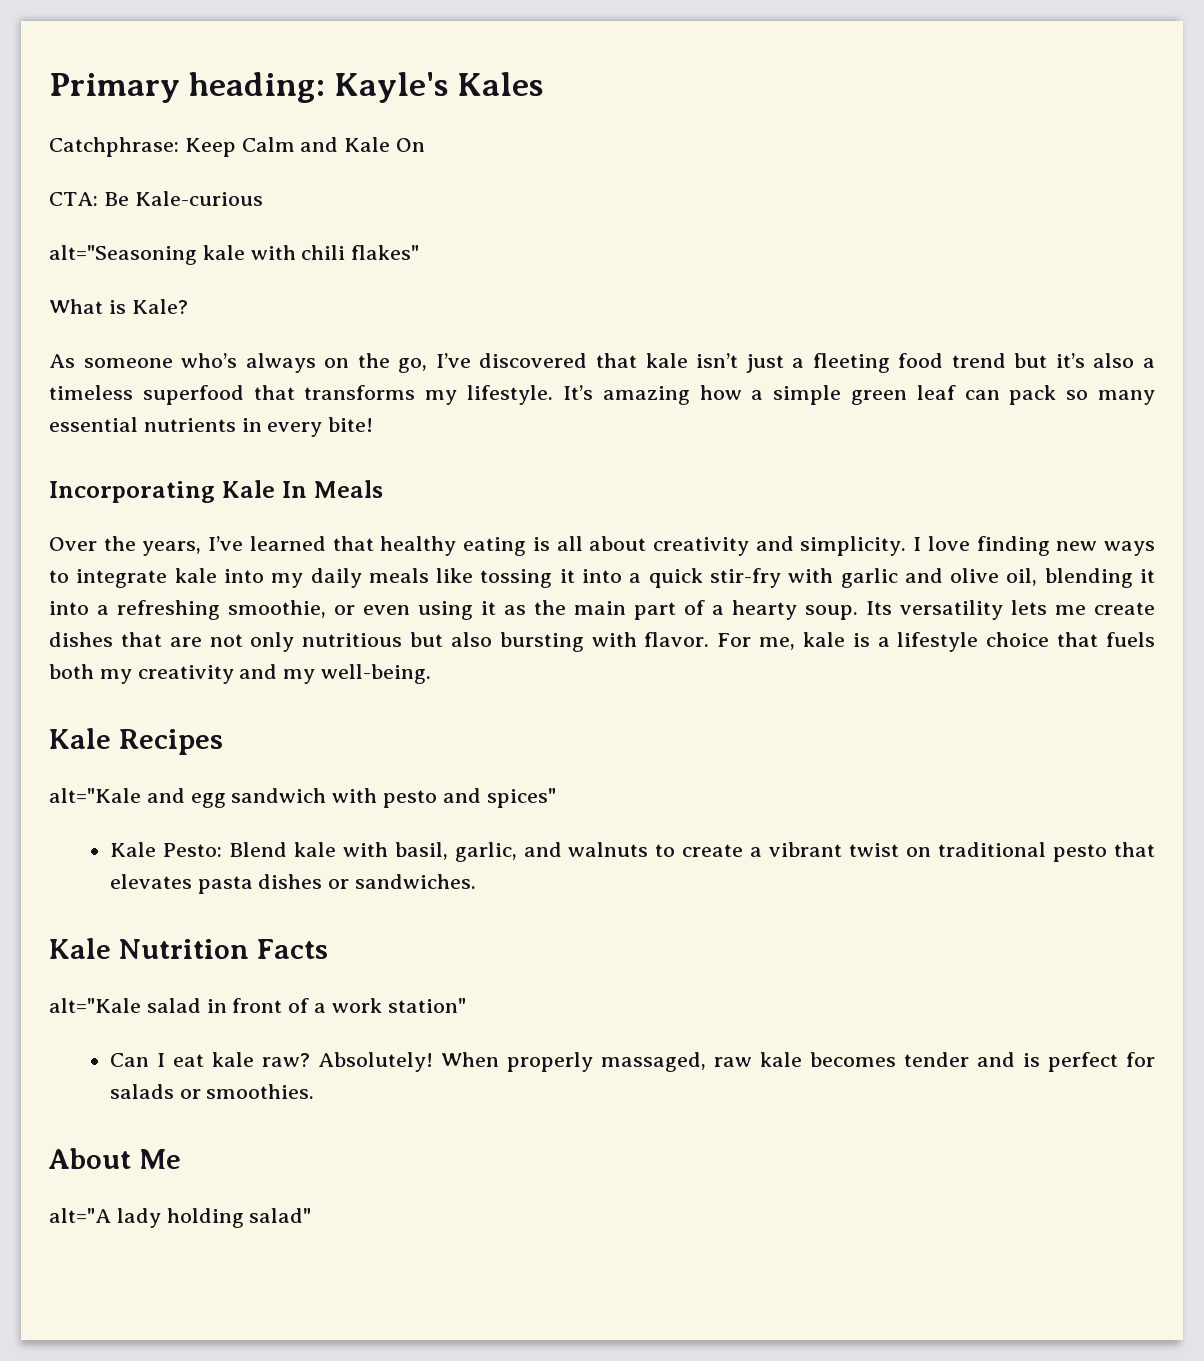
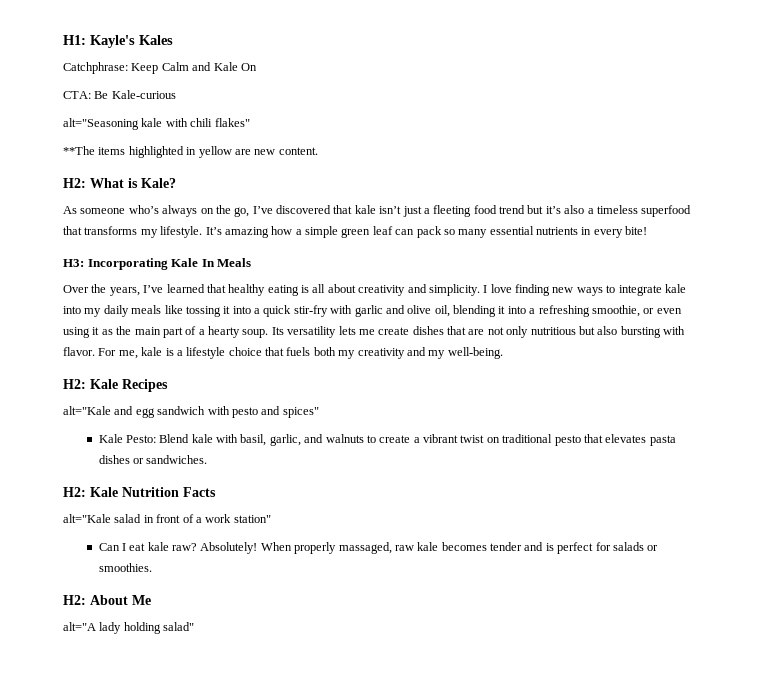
[49,72,326,103] Primary heading: -> [63,35,86,45] H1:
(420, 252) none -> [63,146,318,158] [63,178,86,188] **The items highlighted in yellow are new content. // H2:
(374, 424) none -> [63,259,84,267] H3:
(432, 674) none -> [63,379,86,389] H2:
(477, 881) none -> [63,487,86,497] H2:
(315, 1091) none -> [63,595,86,605] H2:

